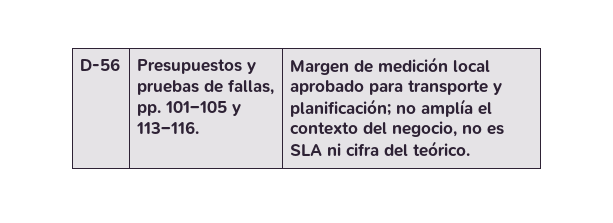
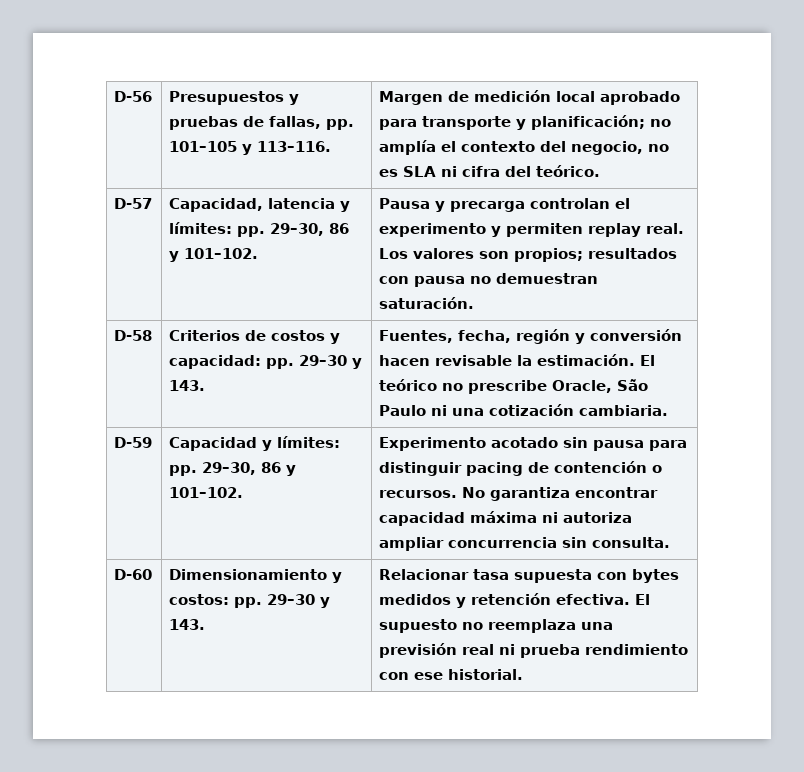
(471, 149) none -> [114,198,153,209] [169,198,351,212] [169,222,350,237] [169,248,259,262] [379,198,631,212] [379,223,685,237] [379,248,678,262] [379,273,599,287] [379,297,475,309] [114,330,153,341] [169,330,341,344] [169,355,363,369] [169,380,206,391] [379,329,683,344] [379,354,656,366] [379,379,649,394] [379,404,669,416] [114,437,153,448] [169,436,341,451] [169,462,297,476] [169,487,244,498] [379,437,688,451] [379,461,663,476] [379,487,659,501] [379,511,633,526] [379,537,671,551] [114,569,153,580] [169,569,343,583] [169,594,331,608] [169,619,206,630] [379,569,680,583] [379,593,651,608] [379,619,614,633] [379,643,689,658] [379,669,524,680] // D-57 | Capacidad, latencia y límites: pp. 29–30, 86 y 101–102. | Pausa y precarga controlan el experimento y permiten replay real. Los valores son propios; resultados con pausa no demuestran saturación. // D-58 | Criterios de costos y capacidad: pp. 29–30 y 143. | Fuentes, fecha, región y conversión hacen revisable la estimación. El teórico no prescribe Oracle, São Paulo ni una cotización cambiaria. // D-59 | Capacidad y límites: pp. 29–30, 86 y 101–102. | Experimento acotado sin pausa para distinguir pacing de contención o recursos. No garantiza encontrar capacidad máxima ni autoriza ampliar concurrencia sin consulta. // D-60 | Dimensionamiento y costos: pp. 29–30 y 143. | Relacionar tasa supuesta con bytes medidos y retención efectiva. El supuesto no reemplaza una previsión real ni prueba rendimiento con ese historial.

